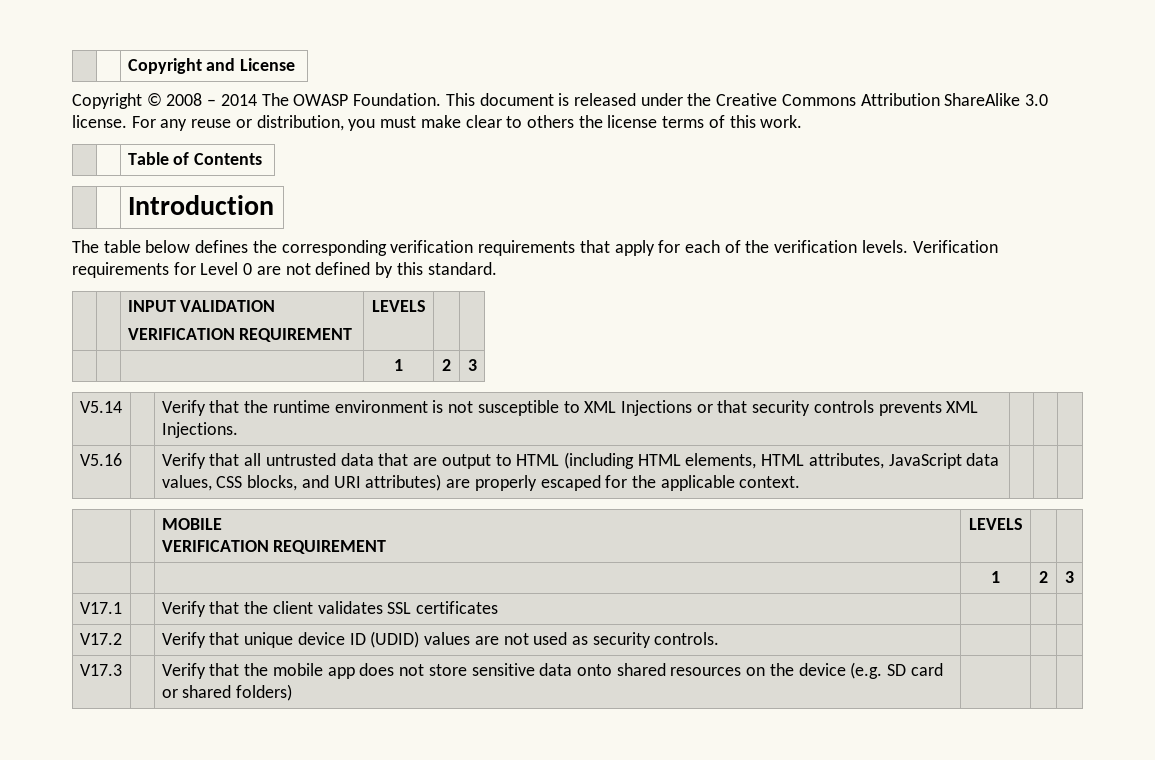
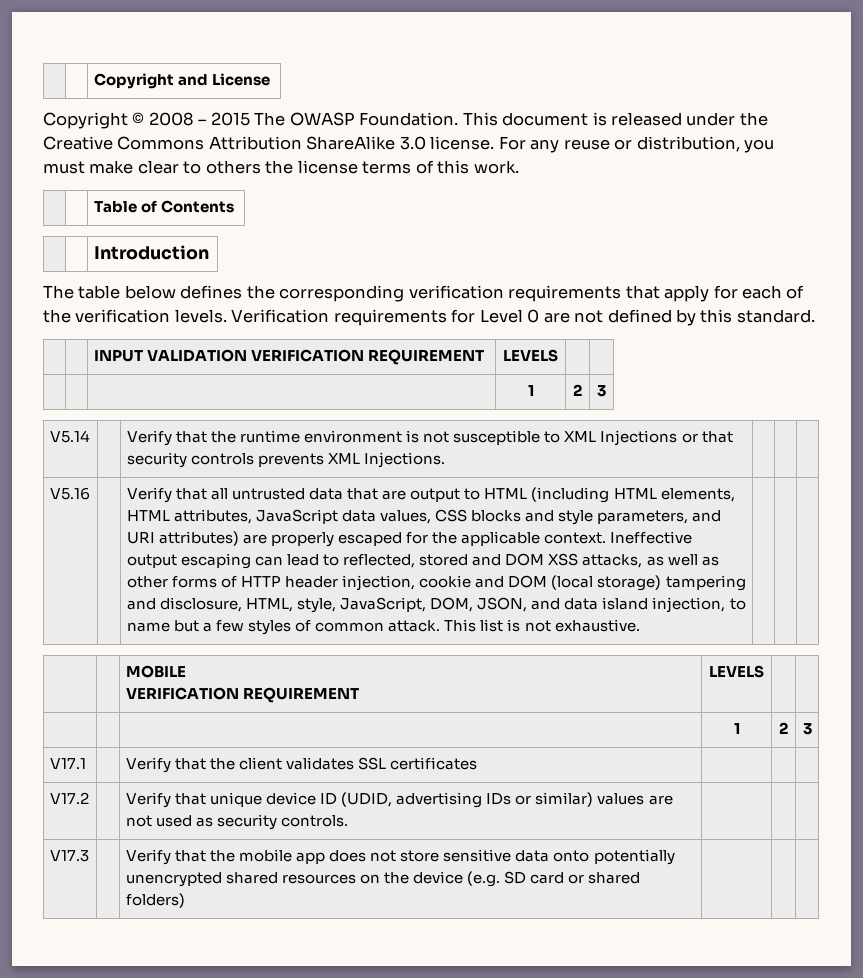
[220,94,257,106] 2014 -> [210,112,250,126] 2015
(276, 306) // -> (247, 355) none
[247,475,298,491] blocks, -> [471,510,689,525] blocks and style parameters,
(801, 482) none -> [610,531,693,544] [126,553,719,569] [126,575,746,591] [126,597,746,613] [126,619,640,635] Ineffective output escaping can lead to reflected, stored and DOM XSS attacks, as well as other forms of HTTP header injection, cookie and DOM (local storage) tampering and disclosure, HTML, style, JavaScript, DOM, JSON, and data island injection, to name but a few styles of common attack. This list is not exhaustive.
[370,631,420,648] (UDID) -> [341,792,594,808] (UDID, advertising IDs or similar)
(613, 670) none -> [593,849,675,865] [125,872,222,887] potentially unencrypted

